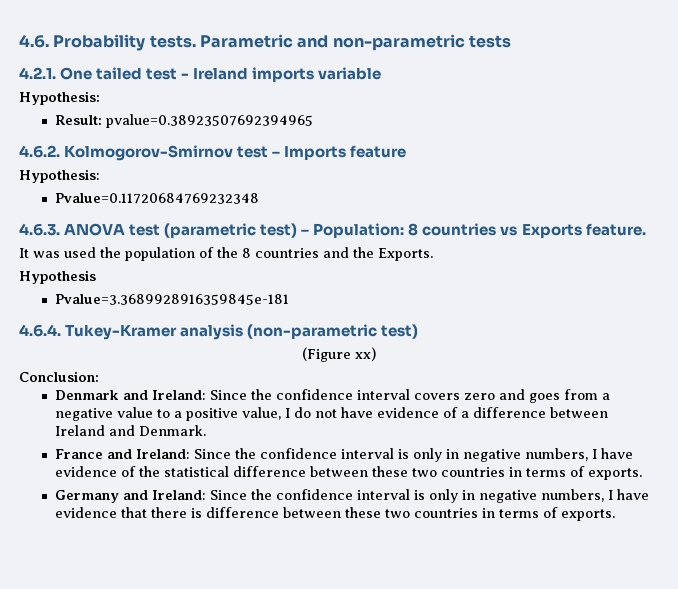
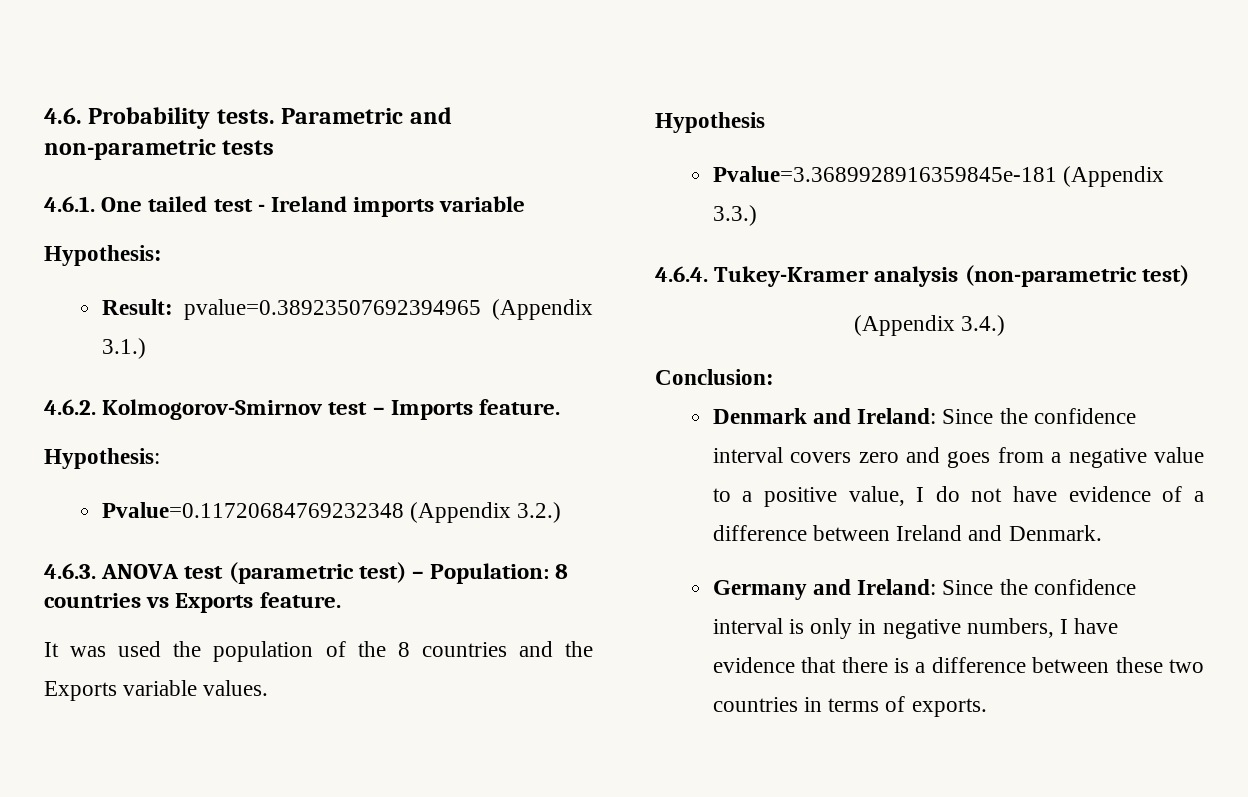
[19,67,56,79] 4.2.1. -> [44,196,95,212] 4.6.1.
(314, 121) none -> [492,299,593,320] [101,338,146,359] (Appendix 3.1.)
[350,145,407,158] feature -> [479,399,561,415] feature.
(260, 198) none -> [409,502,562,523] (Appendix 3.2.)
[378,248,433,261] Exports. -> [44,680,269,701] Exports variable values.
(290, 299) none -> [1062,166,1164,187] [712,205,757,226] (Appendix 3.3.)
[302,347,376,362] (Figure xx) -> [853,315,1006,336] (Appendix 3.4.)
[55,448,634,462] [55,466,643,480] // France and Ireland: Since the confidence interval is only in negative numbers, I have evidence of the statistical difference between these two countries in terms of exports. -> (1102, 533) none
(203, 513) none -> [915,662,926,673] a

